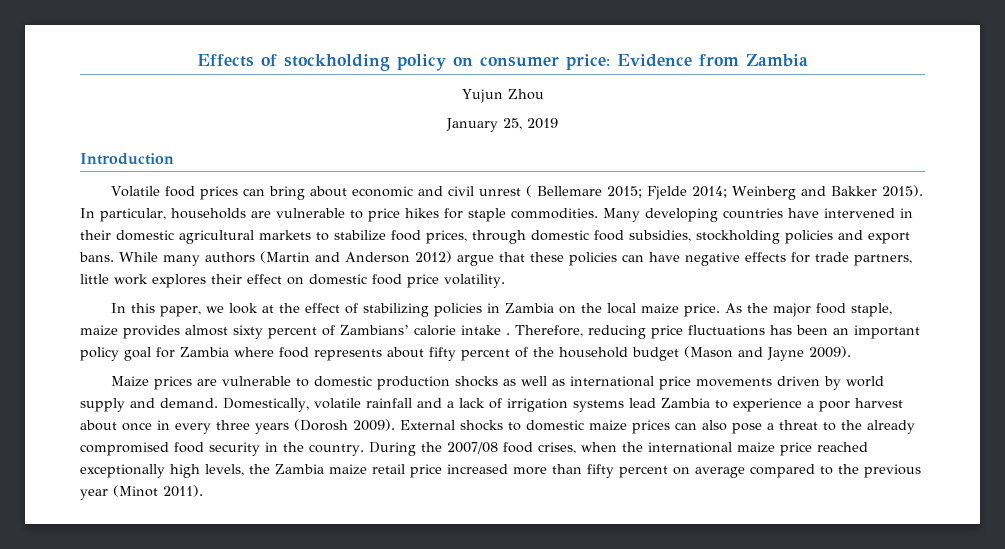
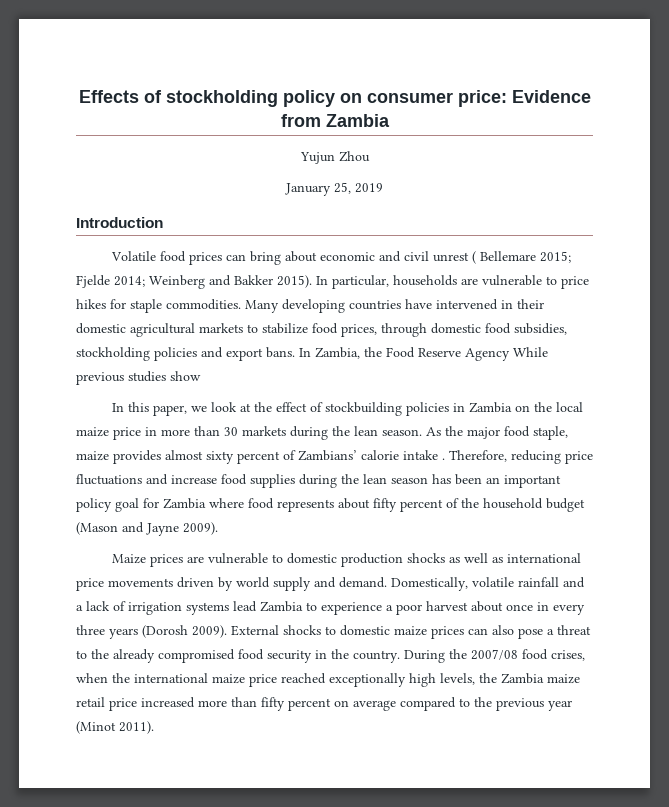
[119,251,912,266] [80,274,505,288] While many authors (Martin and Anderson 2012) argue that these policies can have negative effects for trade partners, little work explores their effect on domestic food price volatility. -> [299,347,548,361] [76,371,201,385] In Zambia, the Food Reserve Agency While previous studies show
[362,303,429,317] stabilizing -> [325,402,403,416] stockbuilding
[683,303,720,317] price. -> [113,426,422,440] price in more than 30 markets during the lean season.
(765, 330) none -> [146,474,428,488] and increase food supplies during the lean season

